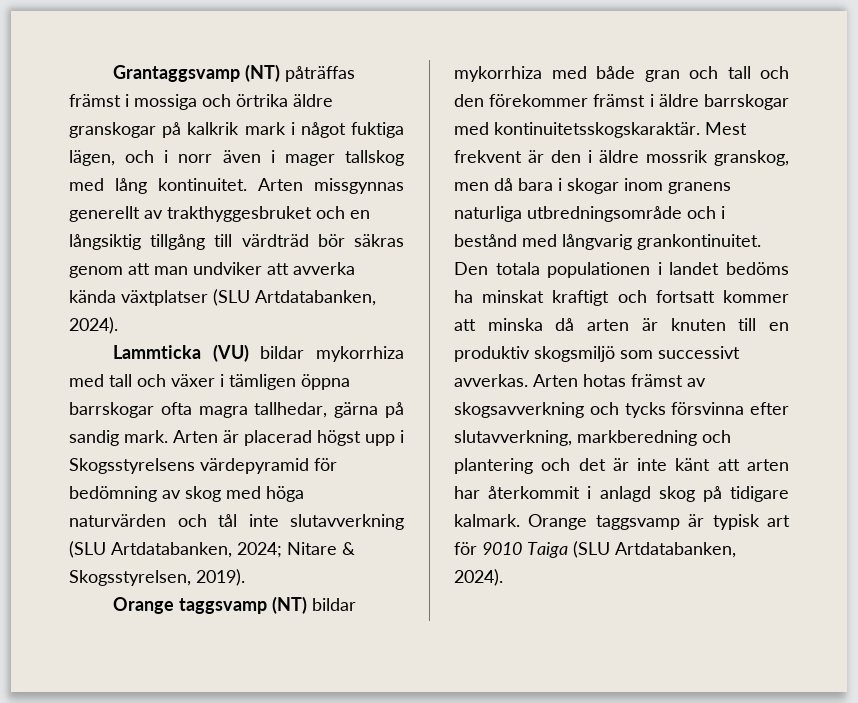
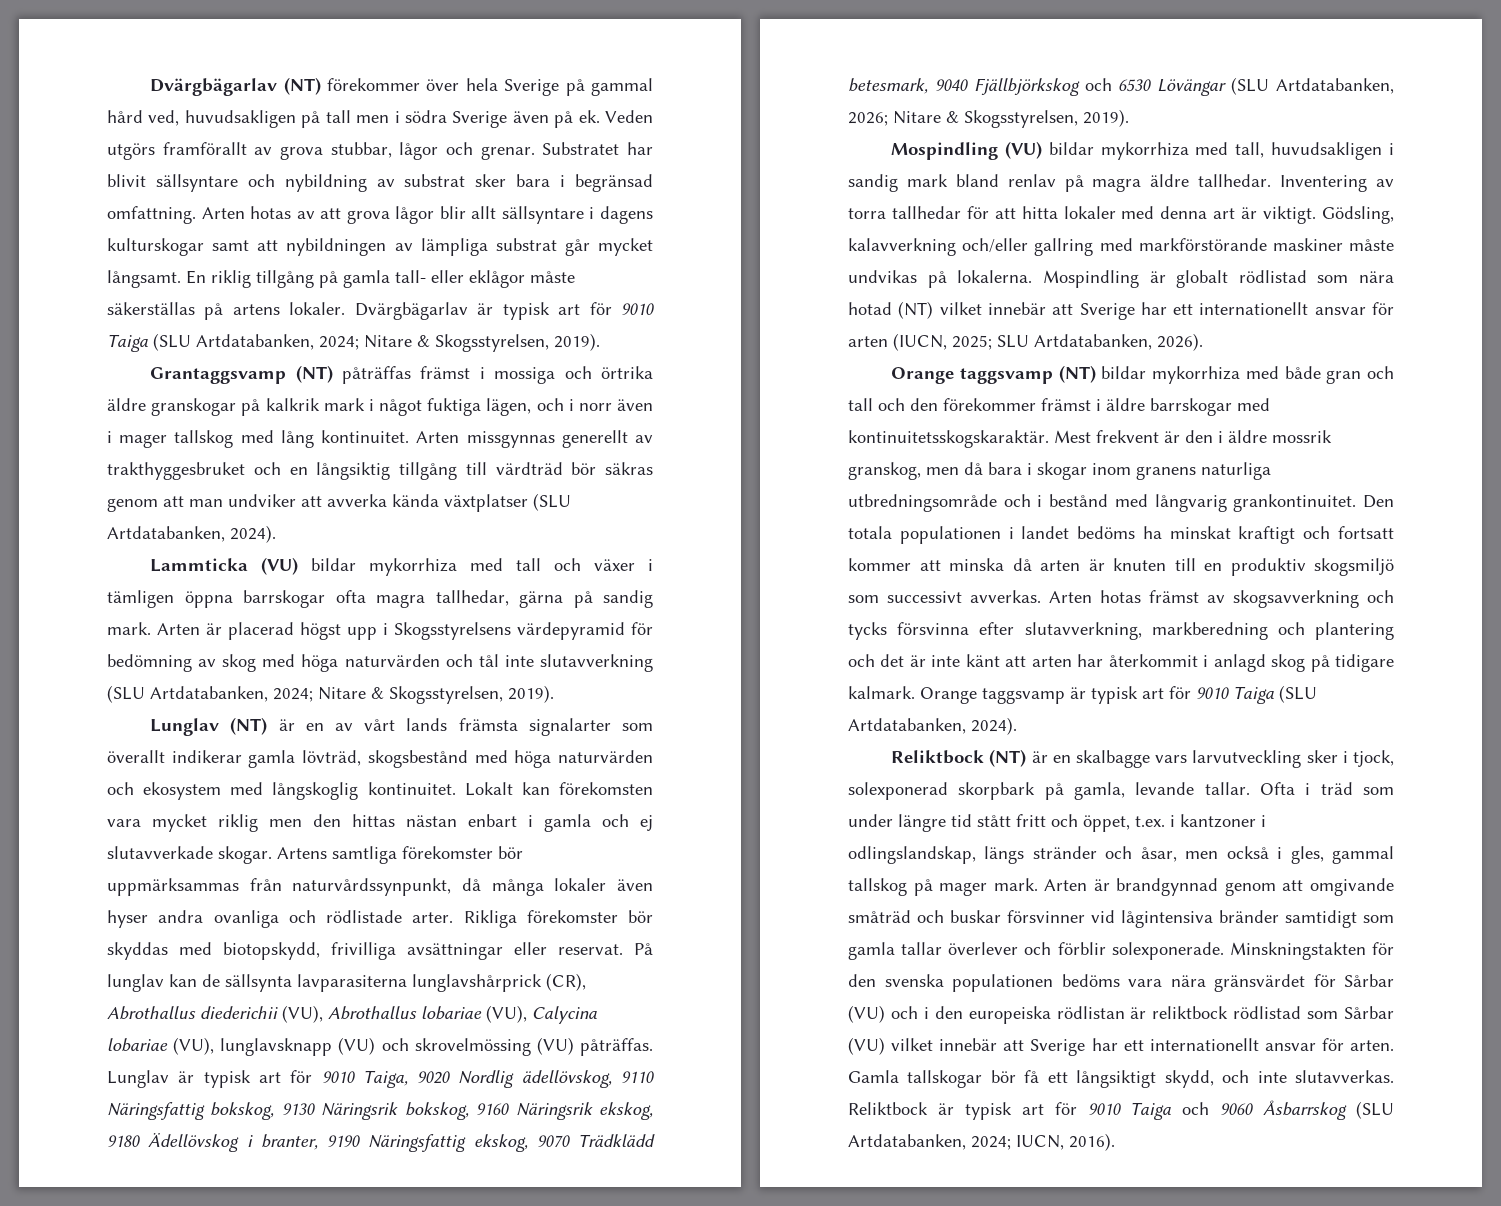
(113, 73) none -> [150,77,653,96] [107,110,653,128] [107,142,653,160] [107,174,654,192] [107,206,653,224] [107,238,653,256] [107,270,575,288] [107,302,655,320] [107,333,600,352] Dvärgbägarlav (NT) förekommer över hela Sverige på gammal hård ved, huvudsakligen på tall men i södra Sverige även på ek. Veden utgörs framförallt av grova stubbar, lågor och grenar. Substratet har blivit sällsyntare och nybildning av substrat sker bara i begränsad omfattning. Arten hotas av att grova lågor blir allt sällsyntare i dagens kulturskogar samt att nybildningen av lämpliga substrat går mycket långsamt. En riklig tillgång på gamla tall- eller eklågor måste säkerställas på artens lokaler. Dvärgbägarlav är typisk art för 9010 Taiga (SLU Artdatabanken, 2024; Nitare & Skogsstyrelsen, 2019). //
(245, 577) none -> [150,717,654,736] [107,750,653,768] [107,782,653,800] [107,814,653,832] [107,846,523,864] [107,878,653,896] [107,910,653,928] [107,942,653,960] [107,973,586,992] [107,1005,597,1024] [107,1037,654,1056] [107,1070,655,1088] [107,1102,653,1120] [107,1133,655,1152] [848,77,1394,96] [848,109,1129,128] [891,141,1394,160] [848,174,1394,192] [848,206,1394,224] [848,238,1394,256] [848,270,1394,288] [848,301,1394,320] [848,333,1203,351] // Lunglav (NT) är en av vårt lands främsta signalarter som överallt indikerar gamla lövträd, skogsbestånd med höga naturvärden och ekosystem med långskoglig kontinuitet. Lokalt kan förekomsten vara mycket riklig men den hittas nästan enbart i gamla och ej slutavverkade skogar. Artens samtliga förekomster bör uppmärksammas från naturvårdssynpunkt, då många lokaler även hyser andra ovanliga och rödlistade arter. Rikliga förekomster bör skyddas med biotopskydd, frivilliga avsättningar eller reservat. På lunglav kan de sällsynta lavparasiterna lunglavshårprick (CR), Abrothallus diederichii (VU), Abrothallus lobariae (VU), Calycina lobariae (VU), lunglavsknapp (VU) och skrovelmössing (VU) påträffas. Lunglav är typisk art för 9010 Taiga, 9020 Nordlig ädellövskog, 9110 Näringsfattig bokskog, 9130 Näringsrik bokskog, 9160 Näringsrik ekskog, 9180 Ädellövskog i branter, 9190 Näringsfattig ekskog, 9070 Trädklädd betesmark, 9040 Fjällbjörkskog och 6530 Lövängar (SLU Artdatabanken, 2026; Nitare & Skogsstyrelsen, 2019). // Mospindling (VU) bildar mykorrhiza med tall, huvudsakligen i sandig mark bland renlav på magra äldre tallhedar. Inventering av torra tallhedar för att hitta lokaler med denna art är viktigt. Gödsling, kalavverkning och/eller gallring med markförstörande maskiner måste undvikas på lokalerna. Mospindling är globalt rödlistad som nära hotad (NT) vilket innebär att Sverige har ett internationellt ansvar för arten (IUCN, 2025; SLU Artdatabanken, 2026).
(503, 577) none -> [891,749,1394,768] [848,782,1394,800] [848,814,1266,832] [848,846,1394,864] [848,878,1394,896] [848,910,1394,928] [848,942,1394,960] [848,974,1394,992] [848,1005,1394,1024] [848,1037,1394,1056] [848,1070,1394,1088] [848,1100,1394,1120] [848,1133,1115,1151] // Reliktbock (NT) är en skalbagge vars larvutveckling sker i tjock, solexponerad skorpbark på gamla, levande tallar. Ofta i träd som under längre tid stått fritt och öppet, t.ex. i kantzoner i odlingslandskap, längs stränder och åsar, men också i gles, gammal tallskog på mager mark. Arten är brandgynnad genom att omgivande småträd och buskar försvinner vid lågintensiva bränder samtidigt som gamla tallar överlever och förblir solexponerade. Minskningstakten för den svenska populationen bedöms vara nära gränsvärdet för Sårbar (VU) och i den europeiska rödlistan är reliktbock rödlistad som Sårbar (VU) vilket innebär att Sverige har ett internationellt ansvar för arten. Gamla tallskogar bör få ett långsiktigt skydd, och inte slutavverkas. Reliktbock är typisk art för 9010 Taiga och 9060 Åsbarrskog (SLU Artdatabanken, 2024; IUCN, 2016).

